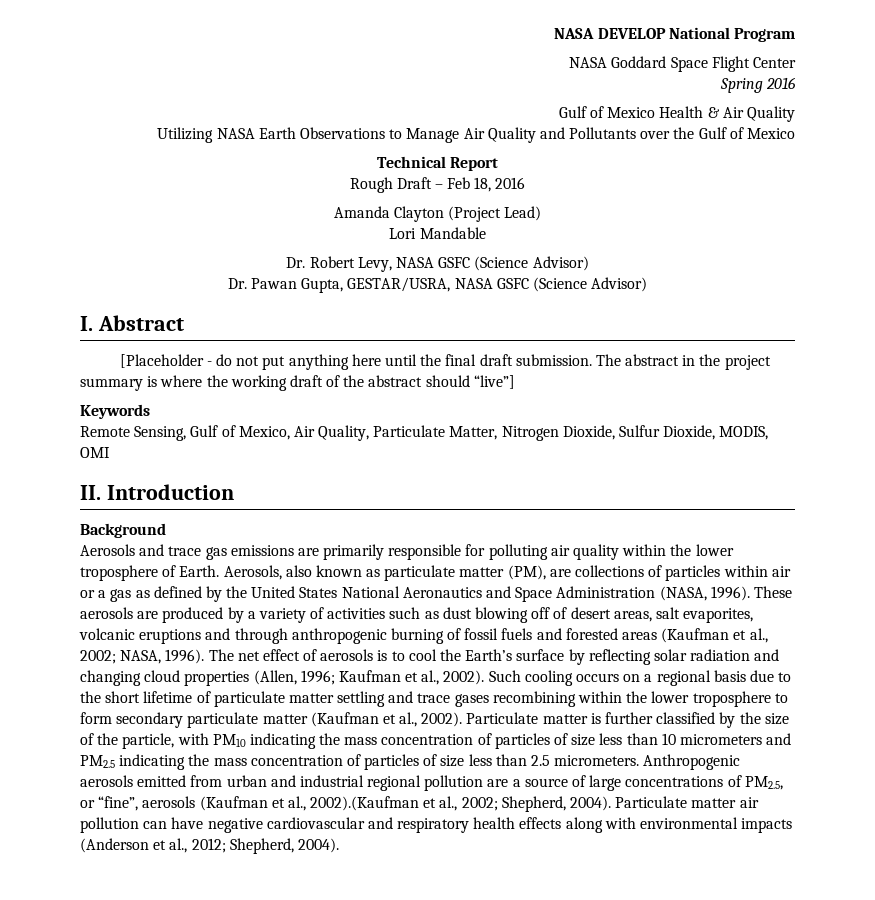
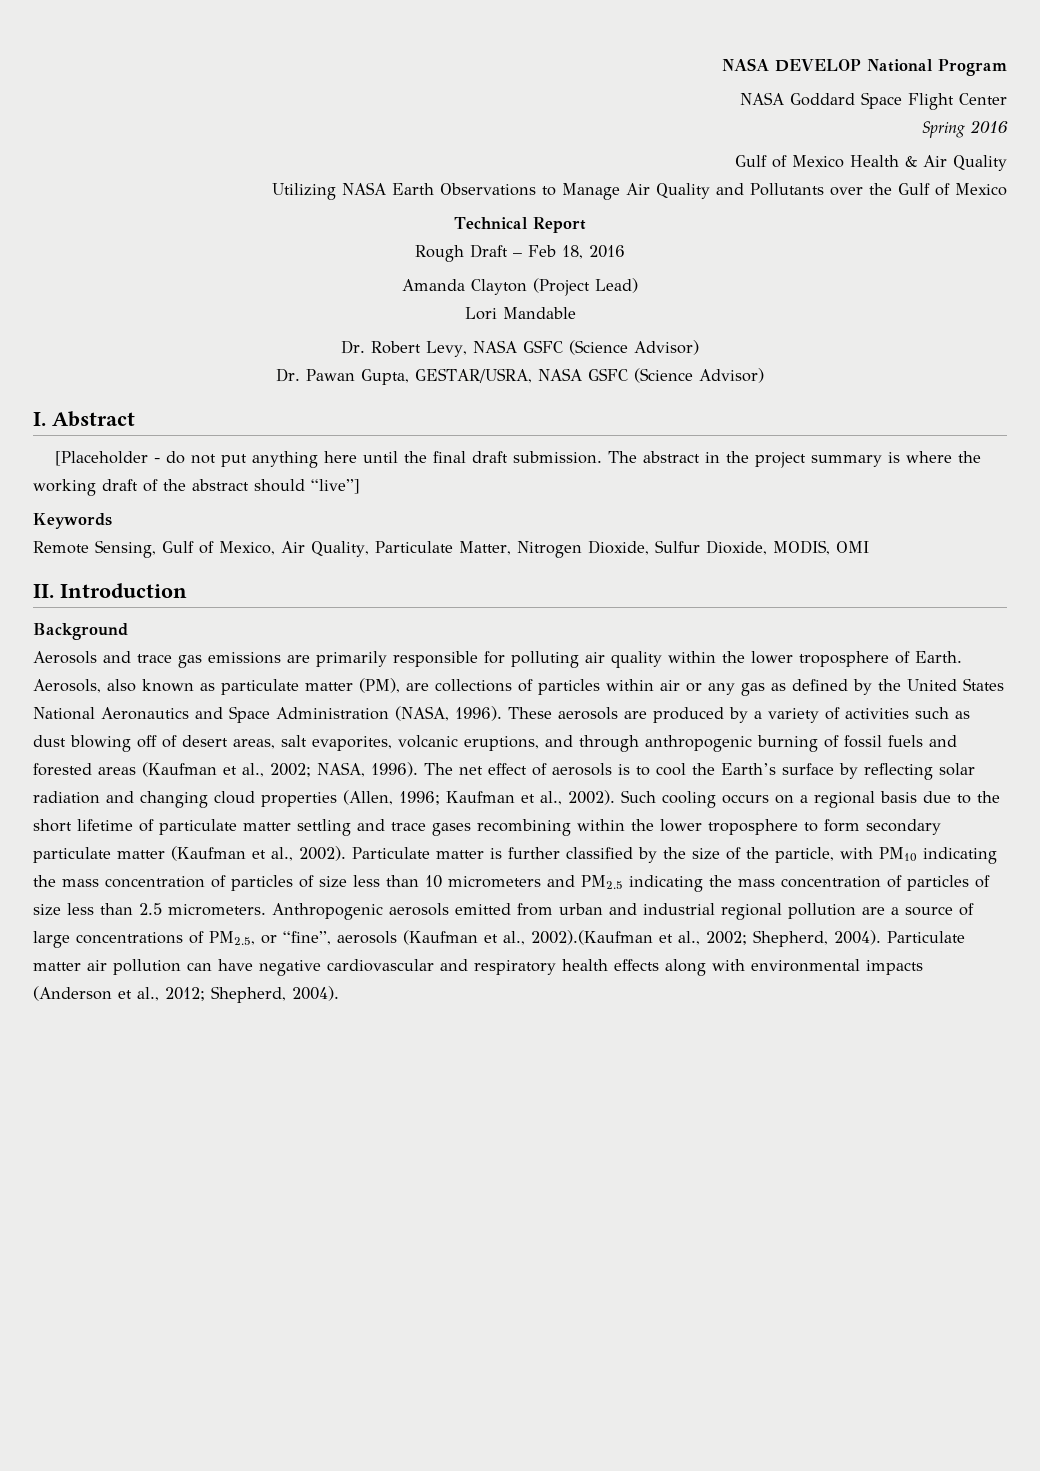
[98,590,107,598] a -> [708,683,735,695] any
[139,629,202,644] eruptions -> [464,736,539,751] eruptions,

